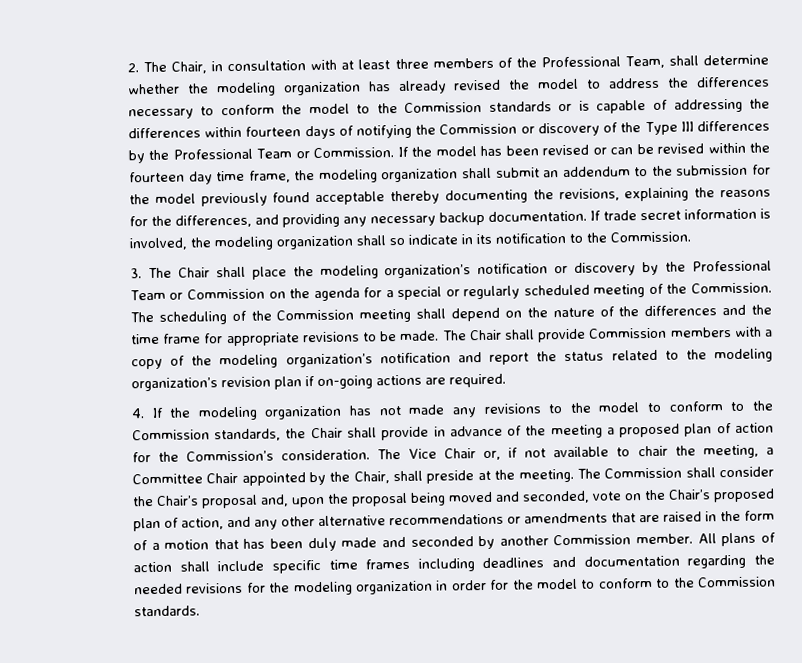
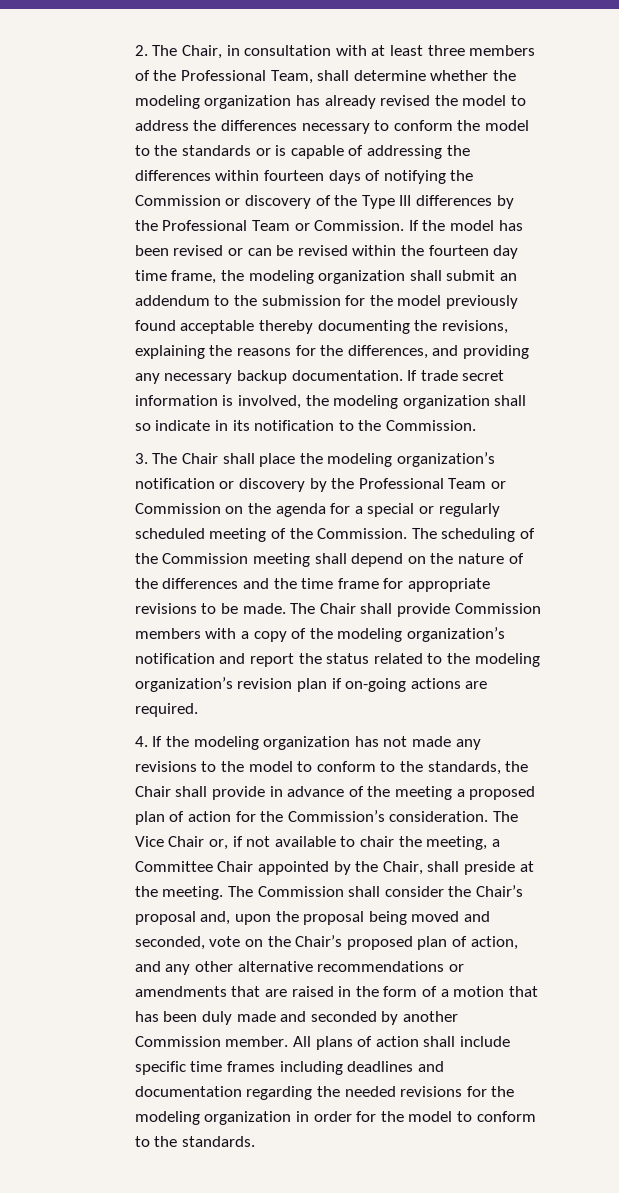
[404,102,483,113] Commission -> (178, 150) none
[131,429,210,441] Commission -> (423, 766) none
[697,576,776,588] Commission -> (178, 1141) none

